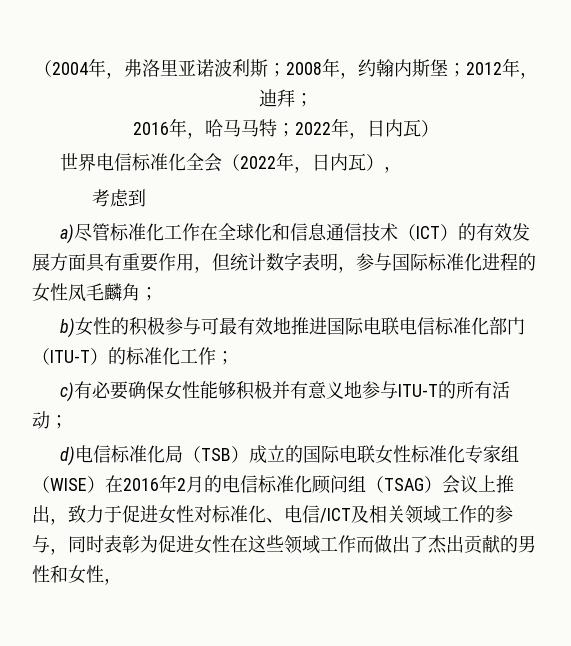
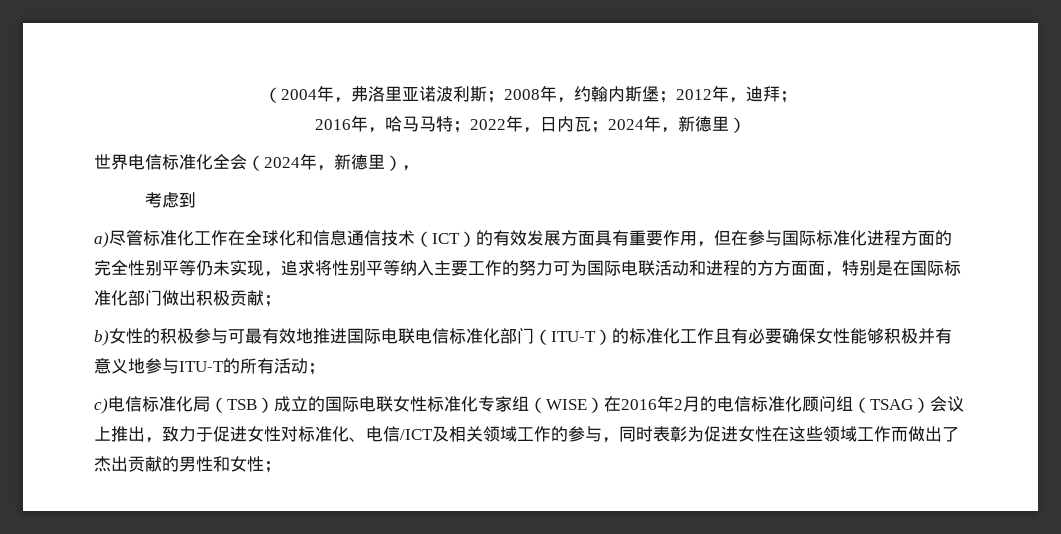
(421, 128) none -> [591,115,729,133] ；2024年，新德里
[240,152,367,173] 2022年，日内瓦 -> [264,153,385,171] 2024年，新德里
[230,252,356,273] 统计数字表明， -> [731,230,748,246] 在
[518,253,536,271] [32,283,140,302] 的女性凤毛麟角 -> [901,230,952,246] [94,260,961,277] [94,290,264,306] 方面的完全性别平等仍未实现，追求将性别平等纳入主要工作的努力可为国际电联活动和进程的方方面面，特别是在国际标准化部门做出积极贡献
[216,351,234,365] [60,382,75,402] ； // c) -> [714,328,731,344] 且
[60,446,76,466] d) -> [94,398,108,414] c)
[104,578,122,585] ， -> [264,461,281,473] ；

